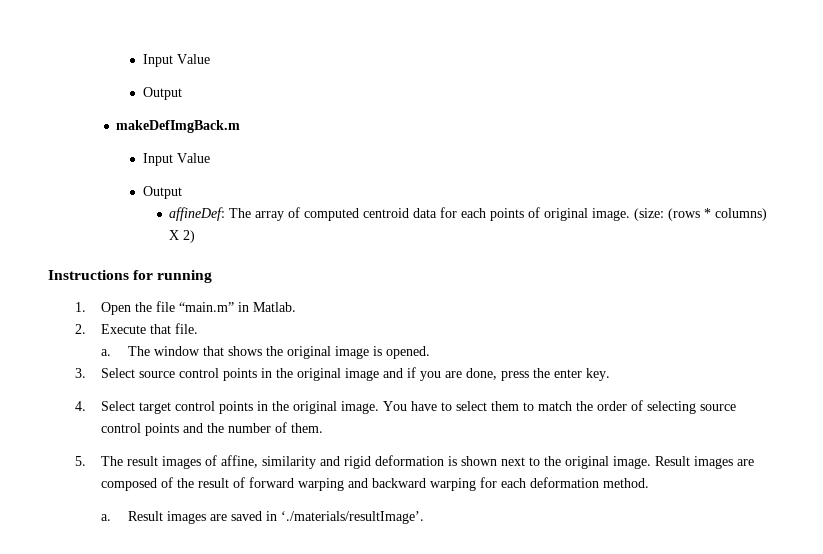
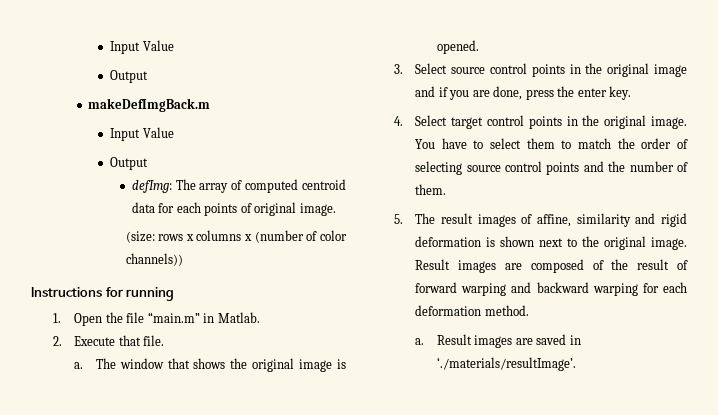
[169,207,226,221] affineDef: -> [131,180,172,193] defImg:
[634,208,768,221] [169,230,196,243] (size: (rows * columns) X 2) -> [125,230,347,243] [125,253,183,266] // (size: rows x columns x (number of color channels))

